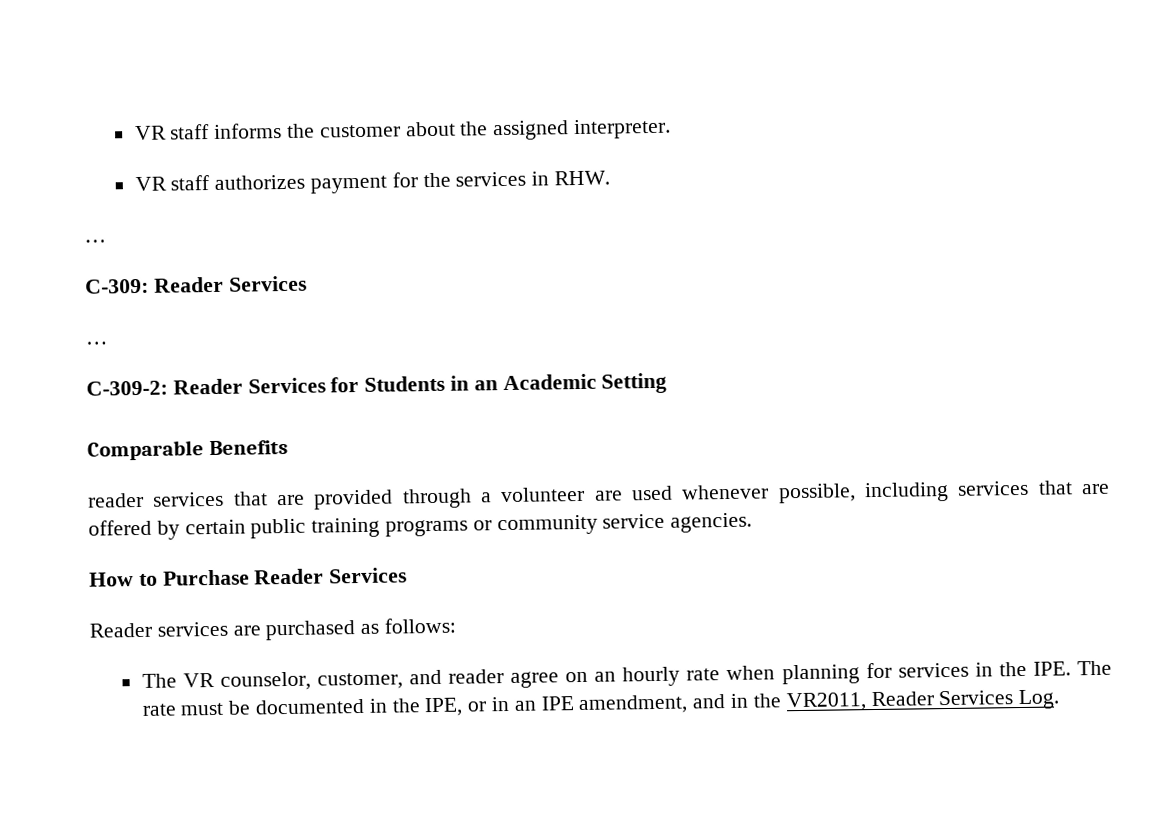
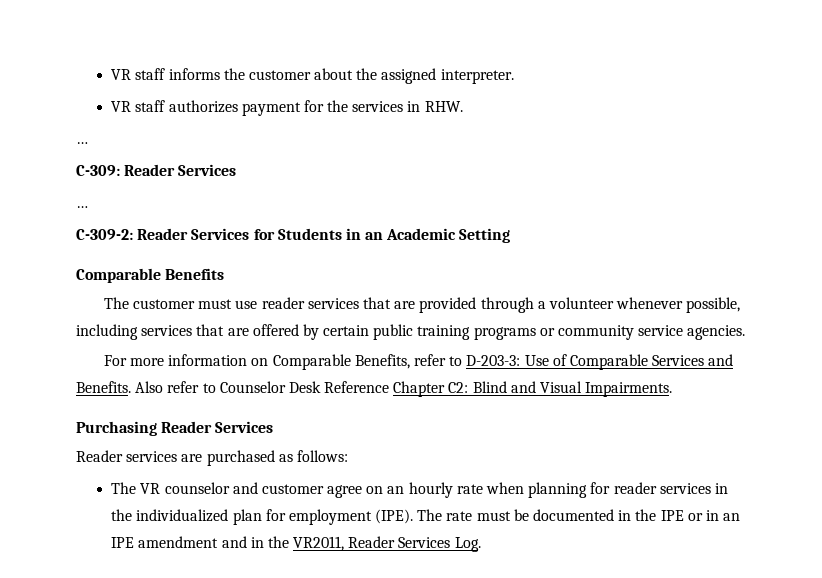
(288, 447) none -> [103,297,258,309] The customer must use
[594,485,673,501] are used -> (614, 303) none
[89,569,250,587] How to Purchase -> [103,354,734,370] [76,381,673,397] [76,421,157,436] For more information on Comparable Benefits, refer to D-203-3: Use of Comparable Services and Benefits. Also refer to Counselor Desk Reference Chapter C2: Blind and Visual Impairments. // Purchasing
[219,669,505,691] counselor, customer, and reader -> [164,482,324,494] counselor and customer
(892, 670) none -> [613,482,657,494] reader
[1032,661,1071,676] IPE. -> [136,509,414,525] individualized plan for employment (IPE).
[424,697,464,717] IPE, -> [660,510,684,521] IPE
[578,694,689,715] amendment, -> [138,536,219,548] amendment

